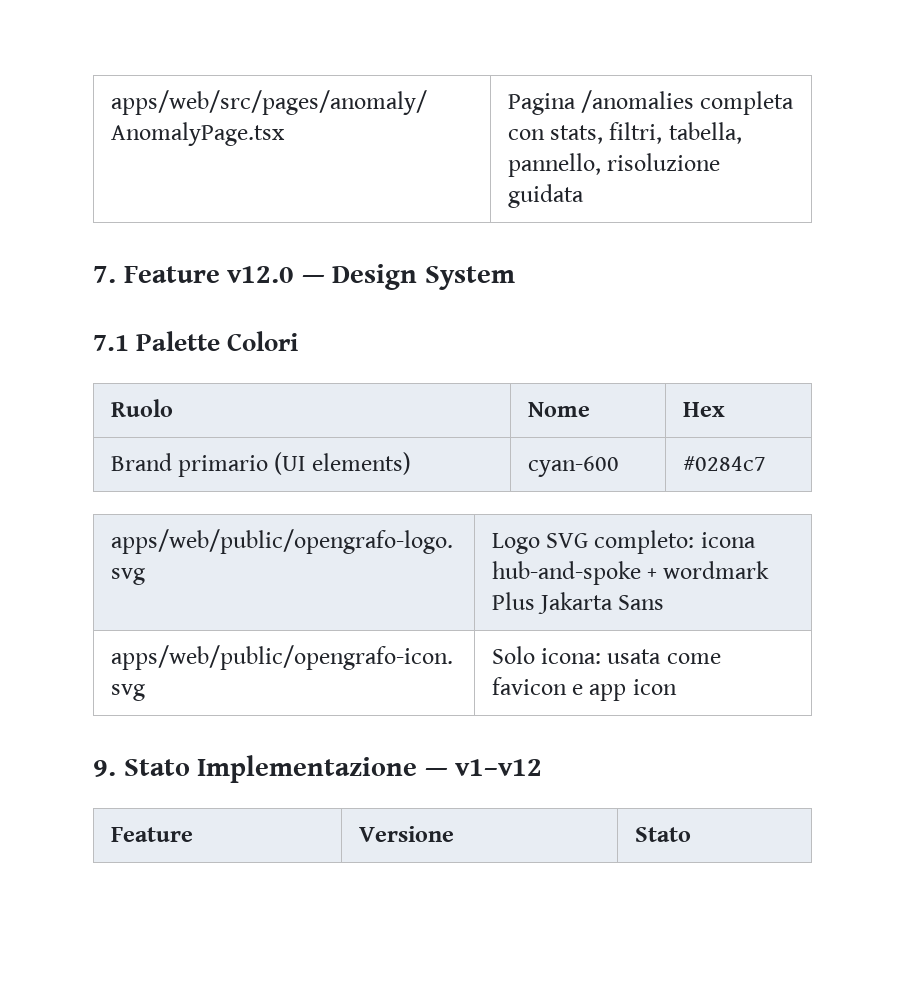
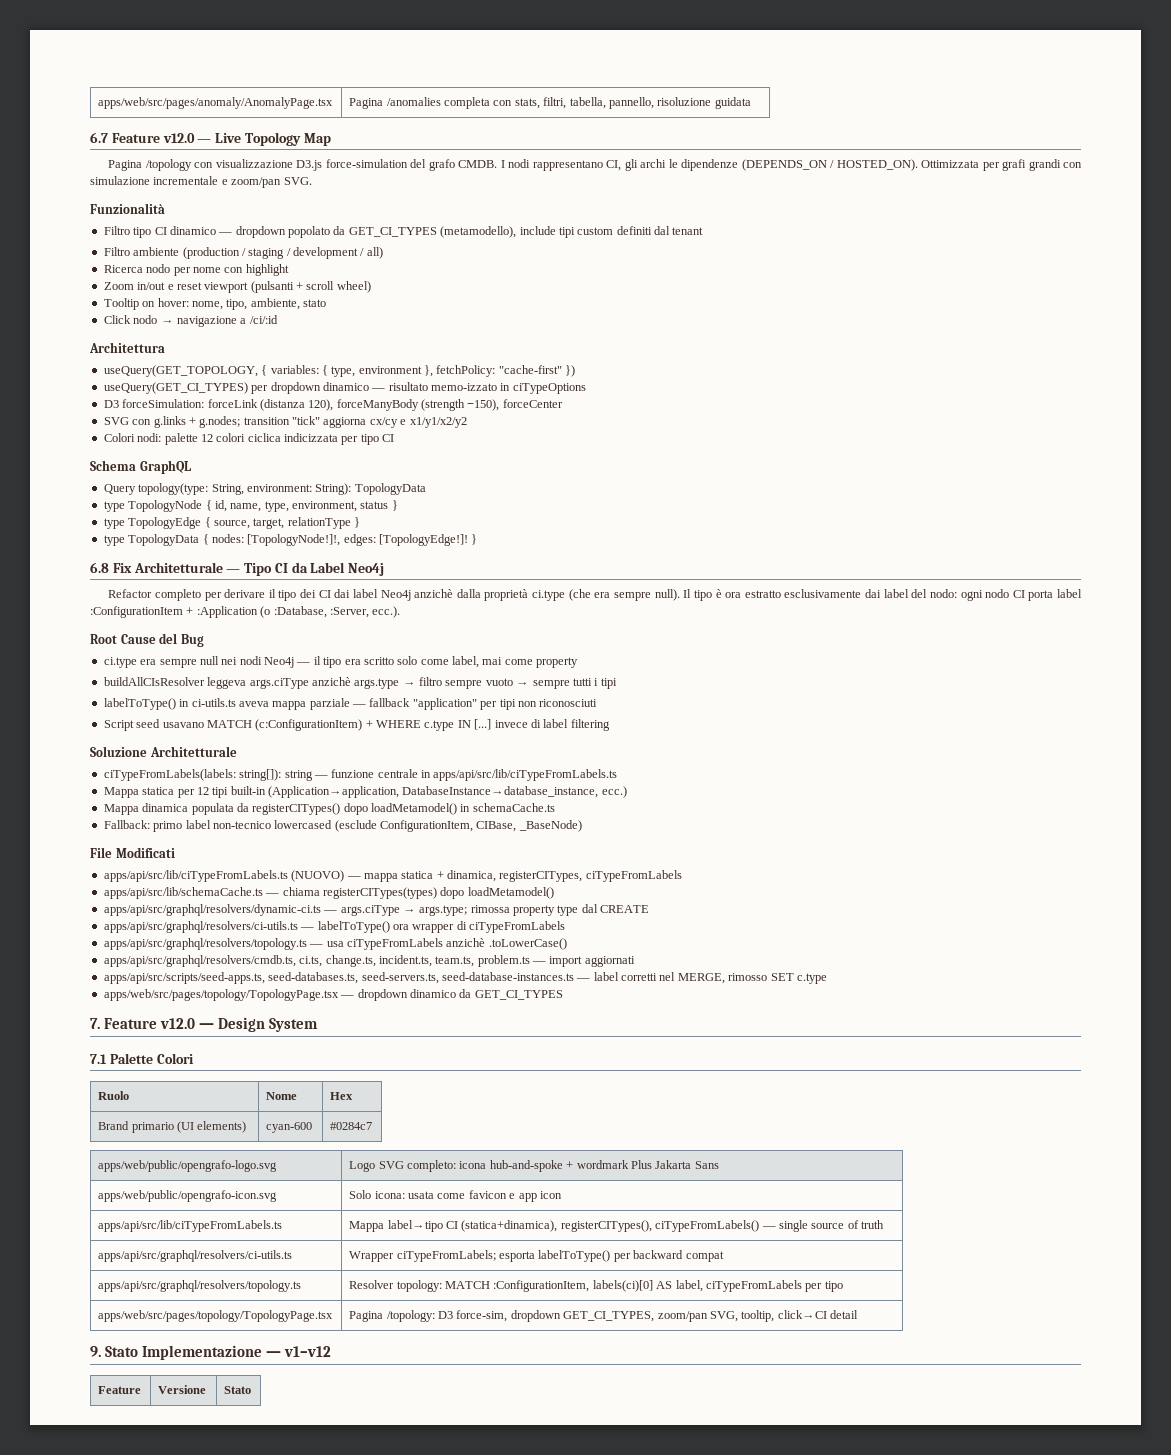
(584, 196) none -> [90,132,331,146] [108,159,1082,171] [90,176,312,188] [90,203,165,214] [103,226,704,238] [103,247,383,259] [103,264,289,276] [103,281,371,293] [103,298,326,310] [103,315,278,327] [89,342,165,353] [103,365,576,377] [103,382,586,394] [103,399,563,411] [103,416,467,428] [103,433,395,445] [90,460,191,474] [103,483,426,495] [103,500,398,512] [103,517,360,529] [103,534,478,546] [90,562,385,576] [108,589,1083,601] [90,606,401,618] [90,633,204,647] [103,656,579,668] [103,677,617,689] [103,698,598,710] [103,719,610,731] [90,746,237,757] [103,769,618,781] [103,786,627,798] [103,803,555,815] [103,820,582,832] [90,847,175,858] [103,870,682,882] [103,887,554,899] [103,904,650,916] [103,921,565,933] [103,938,567,950] [103,955,635,967] [103,972,827,984] [103,989,563,1001] // 6.7 Feature v12.0 — Live Topology Map // Pagina /topology con visualizzazione D3.js force-simulation del grafo CMDB. I nodi rappresentano CI, gli archi le dipendenze (DEPENDS_ON / HOSTED_ON). Ottimizzata per grafi grandi con simulazione incrementale e zoom/pan SVG. // Funzionalità // Filtro tipo CI dinamico — dropdown popolato da GET_CI_TYPES (metamodello), include tipi custom definiti dal tenant // Filtro ambiente (production / staging / development / all) // Ricerca nodo per nome con highlight // Zoom in/out e reset viewport (pulsanti + scroll wheel) // Tooltip on hover: nome, tipo, ambiente, stato // Click nodo → navigazione a /ci/:id // Architettura // useQuery(GET_TOPOLOGY, { variables: { type, environment }, fetchPolicy: "cache-first" }) // useQuery(GET_CI_TYPES) per dropdown dinamico — risultato memo-izzato in ciTypeOptions // D3 forceSimulation: forceLink (distanza 120), forceManyBody (strength −150), forceCenter // SVG con g.links + g.nodes; transition "tick" aggiorna cx/cy e x1/y1/x2/y2 // Colori nodi: palette 12 colori ciclica indicizzata per tipo CI // Schema GraphQL // Query topology(type: String, environment: String): TopologyData // type TopologyNode { id, name, type, environment, status } // type TopologyEdge { source, target, relationType } // type TopologyData { nodes: [TopologyNode!]!, edges: [TopologyEdge!]! } // 6.8 Fix Architetturale — Tipo CI da Label Neo4j // Refactor completo per derivare il tipo dei CI dai label Neo4j anzichè dalla proprietà ci.type (che era sempre null). Il tipo è ora estratto esclusivamente dai label del nodo: ogni nodo CI porta label :ConfigurationItem + :Application (o :Database, :Server, ecc.). // Root Cause del Bug // ci.type era sempre null nei nodi Neo4j — il tipo era scritto solo come label, mai come property // buildAllCIsResolver leggeva args.ciType anzichè args.type → filtro sempre vuoto → sempre tutti i tipi // labelToType() in ci-utils.ts aveva mappa parziale — fallback "application" per tipi non riconosciuti // Script seed usavano MATCH (c:ConfigurationItem) + WHERE c.type IN [...] invece di label filtering // Soluzione Architetturale // ciTypeFromLabels(labels: string[]): string — funzione centrale in apps/api/src/lib/ciTypeFromLabels.ts // Mappa statica per 12 tipi built-in (Application→application, DatabaseInstance→database_instance, ecc.) // Mappa dinamica populata da registerCITypes() dopo loadMetamodel() in schemaCache.ts // Fallback: primo label non-tecnico lowercased (esclude ConfigurationItem, CIBase, _BaseNode) // File Modificati // apps/api/src/lib/ciTypeFromLabels.ts (NUOVO) — mappa statica + dinamica, registerCITypes, ciTypeFromLabels // apps/api/src/lib/schemaCache.ts — chiama registerCITypes(types) dopo loadMetamodel() // apps/api/src/graphql/resolvers/dynamic-ci.ts — args.ciType → args.type; rimossa property type dal CREATE // apps/api/src/graphql/resolvers/ci-utils.ts — labelToType() ora wrapper di ciTypeFromLabels // apps/api/src/graphql/resolvers/topology.ts — usa ciTypeFromLabels anzichè .toLowerCase() // apps/api/src/graphql/resolvers/cmdb.ts, ci.ts, change.ts, incident.ts, team.ts, problem.ts — import aggiornati // apps/api/src/scripts/seed-apps.ts, seed-databases.ts, seed-servers.ts, seed-database-instances.ts — label corretti nel MERGE, rimosso SET c.type // apps/web/src/pages/topology/TopologyPage.tsx — dropdown dinamico da GET_CI_TYPES
(677, 687) none -> [98,1220,283,1232] [349,1220,885,1232] [98,1250,293,1262] [349,1250,724,1262] [98,1280,302,1292] [349,1280,843,1292] [98,1310,334,1322] [349,1310,859,1322] // apps/api/src/lib/ciTypeFromLabels.ts | Mappa label→tipo CI (statica+dinamica), registerCITypes(), ciTypeFromLabels() — single source of truth // apps/api/src/graphql/resolvers/ci-utils.ts | Wrapper ciTypeFromLabels; esporta labelToType() per backward compat // apps/api/src/graphql/resolvers/topology.ts | Resolver topology: MATCH :ConfigurationItem, labels(ci)[0] AS label, ciTypeFromLabels per tipo // apps/web/src/pages/topology/TopologyPage.tsx | Pagina /topology: D3 force-sim, dropdown GET_CI_TYPES, zoom/pan SVG, tooltip, click→CI detail

